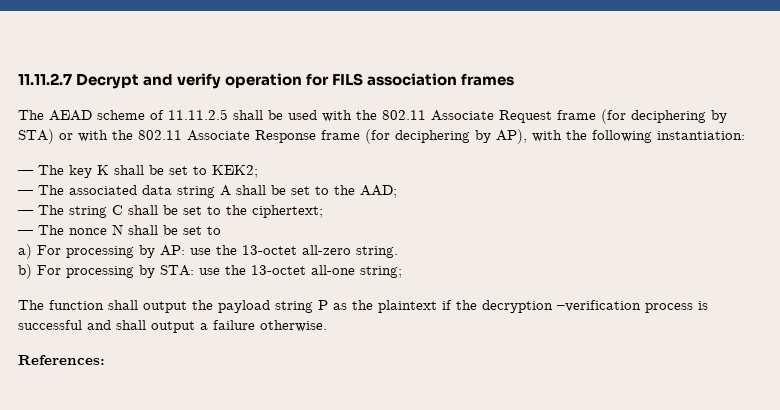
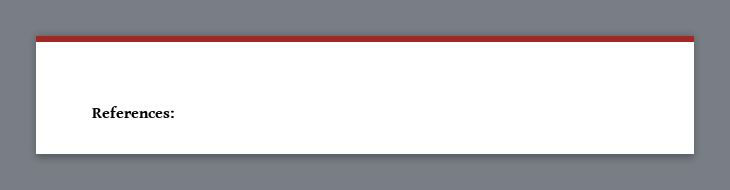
[18,73,515,89] [18,109,727,124] [18,129,745,144] [18,165,258,178] [18,185,397,198] [18,205,323,218] [18,224,221,235] [18,244,398,259] [18,264,402,279] [18,300,708,313] [18,320,327,333] 11.11.2.7 Decrypt and verify operation for FILS association frames // The AEAD scheme of 11.11.2.5 shall be used with the 802.11 Associate Request frame (for deciphering by STA) or with the 802.11 Associate Response frame (for deciphering by AP), with the following instantiation: // — The key K shall be set to KEK2; // — The associated data string A shall be set to the AAD; // — The string C shall be set to the ciphertext; // — The nonce N shall be set to // a) For processing by AP: use the 13-octet all-zero string. // b) For processing by STA: use the 13-octet all-one string; // The function shall output the payload string P as the plaintext if the decryption –verification process is successful and shall output a failure otherwise. // -> (92, 112) none

